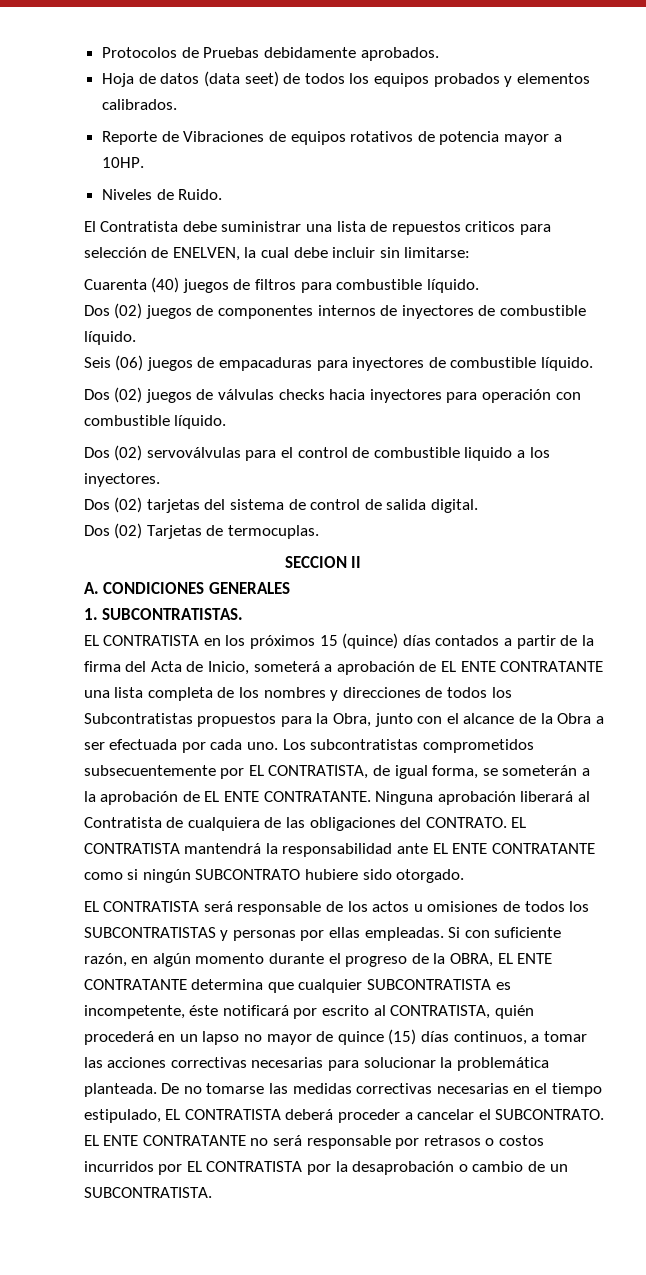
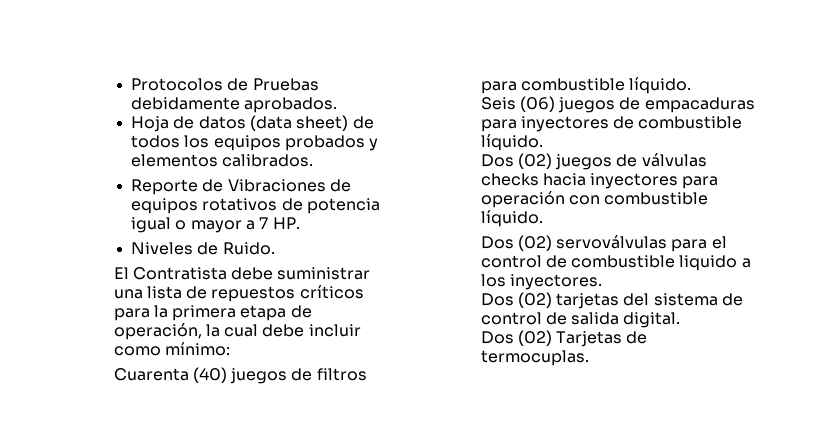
[244,71,279,87] seet) -> [296,115,349,131] sheet)
[504,134,562,145] [102,157,145,168] mayor a 10HP. -> [131,217,300,233] igual o mayor a 7 HP.
[465,221,551,235] [83,247,240,261] criticos para selección de ENELVEN, -> [299,285,364,299] [113,305,312,321] [113,323,202,340] críticos para la primera etapa de operación,
[379,247,471,258] sin limitarse: -> [113,342,230,356] como mínimo:
[83,303,586,319] [83,331,136,345] // Dos (02) juegos de componentes internos de inyectores de combustible líquido. -> (692, 85) none
[284,556,362,568] [83,582,290,594] [83,608,244,620] [83,633,594,649] [83,661,604,675] [83,687,512,701] [83,713,604,727] [83,739,534,753] [83,765,590,779] [83,791,590,805] [83,817,527,831] [83,843,595,857] [83,869,465,883] [83,901,590,915] [83,927,562,941] [83,953,553,967] [83,979,511,993] [83,1005,534,1019] [83,1029,587,1045] [83,1057,549,1071] [83,1083,602,1097] [83,1109,605,1123] [83,1135,544,1149] [83,1161,568,1175] [83,1187,212,1198] // SECCION II // A. CONDICIONES GENERALES // 1. SUBCONTRATISTAS. // EL CONTRATISTA en los próximos 15 (quince) días contados a partir de la firma del Acta de Inicio, someterá a aprobación de EL ENTE CONTRATANTE una lista completa de los nombres y direcciones de todos los Subcontratistas propuestos para la Obra, junto con el alcance de la Obra a ser efectuada por cada uno. Los subcontratistas comprometidos subsecuentemente por EL CONTRATISTA, de igual forma, se someterán a la aprobación de EL ENTE CONTRATANTE. Ninguna aprobación liberará al Contratista de cualquiera de las obligaciones del CONTRATO. EL CONTRATISTA mantendrá la responsabilidad ante EL ENTE CONTRATANTE como si ningún SUBCONTRATO hubiere sido otorgado. // EL CONTRATISTA será responsable de los actos u omisiones de todos los SUBCONTRATISTAS y personas por ellas empleadas. Si con suficiente razón, en algún momento durante el progreso de la OBRA, EL ENTE CONTRATANTE determina que cualquier SUBCONTRATISTA es incompetente, éste notificará por escrito al CONTRATISTA, quién procederá en un lapso no mayor de quince (15) días continuos, a tomar las acciones correctivas necesarias para solucionar la problemática planteada. De no tomarse las medidas correctivas necesarias en el tiempo estipulado, EL CONTRATISTA deberá proceder a cancelar el SUBCONTRATO. EL ENTE CONTRATANTE no será responsable por retrasos o costos incurridos por EL CONTRATISTA por la desaprobación o cambio de un SUBCONTRATISTA. -> (589, 358) none

